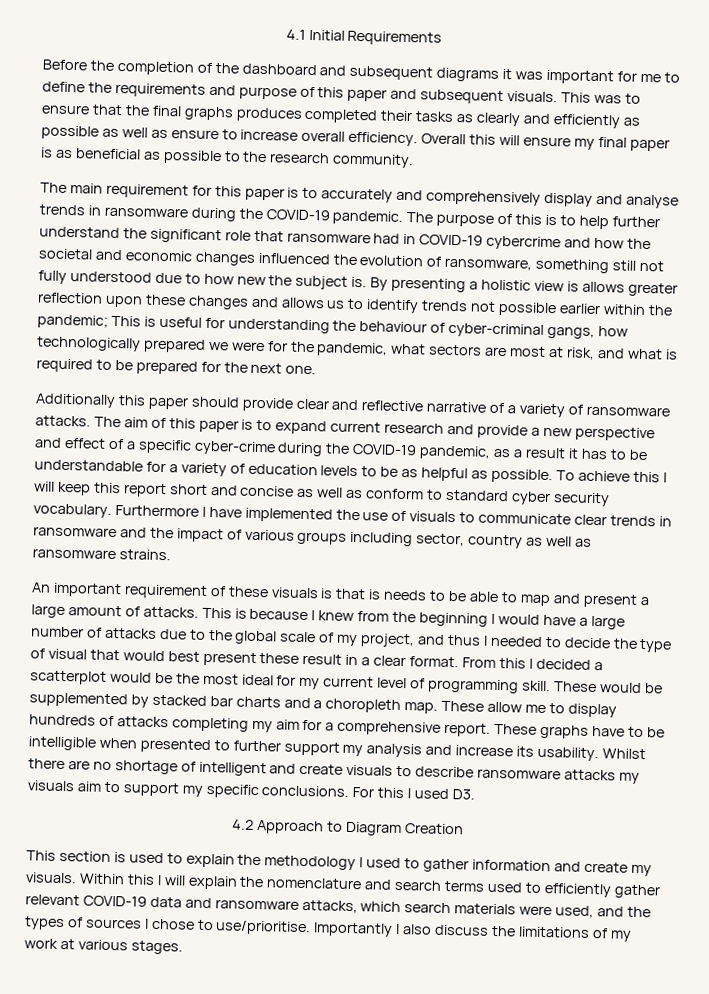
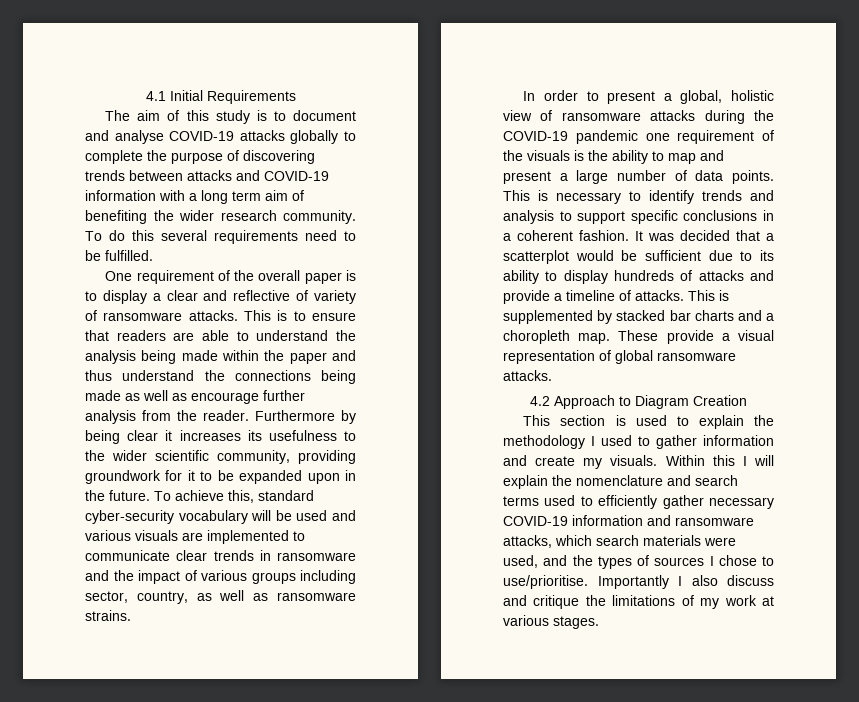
[42,59,680,85] [42,81,641,105] [41,104,640,129] [41,125,670,152] [40,147,415,169] [40,182,679,209] [39,204,660,230] [39,226,651,251] [38,248,665,274] [38,270,678,297] [37,292,673,317] [37,314,629,339] [36,336,678,360] [36,358,317,375] [35,393,670,418] [35,415,655,442] [34,437,648,461] [34,459,667,484] [34,481,610,507] [33,503,457,523] Before the completion of the dashboard and subsequent diagrams it was important for me to define the requirements and purpose of this paper and subsequent visuals. This was to ensure that the final graphs produces completed their tasks as clearly and efficiently as possible as well as ensure to increase overall efficiency. Overall this will ensure my final paper is as beneficial as possible to the research community. // The main requirement for this paper is to accurately and comprehensively display and analyse trends in ransomware during the COVID-19 pandemic. The purpose of this is to help further understand the significant role that ransomware had in COVID-19 cybercrime and how the societal and economic changes influenced the evolution of ransomware, something still not fully understood due to how new the subject is. By presenting a holistic view is allows greater reflection upon these changes and allows us to identify trends not possible earlier within the pandemic; This is useful for understanding the behaviour of cyber-criminal gangs, how technologically prepared we were for the pandemic, what sectors are most at risk, and what is required to be prepared for the next one. // Additionally this paper should provide clear and reflective narrative of a variety of ransomware attacks. The aim of this paper is to expand current research and provide a new perspective and effect of a specific cyber-crime during the COVID-19 pandemic, as a result it has to be understandable for a variety of education levels to be as helpful as possible. To achieve this I will keep this report short and concise as well as conform to standard cyber security vocabulary. Furthermore I have implemented the use of visuals -> [105,110,357,124] [85,130,356,144] [85,150,315,164] [85,170,329,181] [85,190,304,204] [85,210,356,224] [85,230,356,244] [85,250,153,261] [105,270,356,284] [85,290,356,304] [85,310,357,321] [85,330,356,341] [85,350,357,364] [85,370,356,384] [85,390,305,404] [85,410,356,424] [85,430,356,444] [85,450,356,464] [85,470,356,484] [85,490,314,503] [85,510,356,524] [85,530,289,544] The aim of this study is to document and analyse COVID-19 attacks globally to complete the purpose of discovering trends between attacks and COVID-19 information with a long term aim of benefiting the wider research community. To do this several requirements need to be fulfilled. // One requirement of the overall paper is to display a clear and reflective of variety of ransomware attacks. This is to ensure that readers are able to understand the analysis being made within the paper and thus understand the connections being made as well as encourage further analysis from the reader. Furthermore by being clear it increases its usefulness to the wider scientific community, providing groundwork for it to be expanded upon in the future. To achieve this, standard cyber-security vocabulary will be used and various visuals are implemented
[467,534,524,549] country -> [136,591,188,604] country,
[31,582,269,599] An important requirement of these -> [523,90,774,104] [503,110,774,124] [503,130,774,144] [503,150,523,161] In order to present a global, holistic view of ransomware attacks during the COVID-19 pandemic one requirement of the
[335,588,499,602] that is needs to be able -> [588,150,648,164] the ability
[67,605,625,630] [31,626,673,653] [30,648,603,671] [30,670,663,694] amount of attacks. This is because I knew from the beginning I would have a large number of attacks due to the global scale of my project, and thus I needed to decide the type of visual that would best present these result in a clear format. From this I decided a scatterplot would be the most ideal for my current level of programming skill. These would be -> [617,170,774,184] [503,190,774,204] [503,210,774,224] [503,230,774,241] [503,250,774,264] [503,270,774,284] [503,290,729,304] number of data points. This is necessary to identify trends and analysis to support specific conclusions in a coherent fashion. It was decided that a scatterplot would be sufficient due to its ability to display hundreds of attacks and provide a timeline of attacks. This is
[487,701,617,718] [29,714,665,739] [28,736,646,762] [28,758,640,784] [27,780,476,800] allow me to display hundreds of attacks completing my aim for a comprehensive report. These graphs have to be intelligible when presented to further support my analysis and increase its usability. Whilst there are no shortage of intelligent and create visuals to describe ransomware attacks my visuals aim to support my specific conclusions. For this I used D3. -> [666,330,774,344] [503,350,736,364] [503,370,552,381] provide a visual representation of global ransomware attacks.
[25,894,182,908] relevant COVID-19 data -> [709,497,774,509] [503,515,643,526] necessary COVID-19 information
(490, 930) none -> [503,595,580,609] and critique

